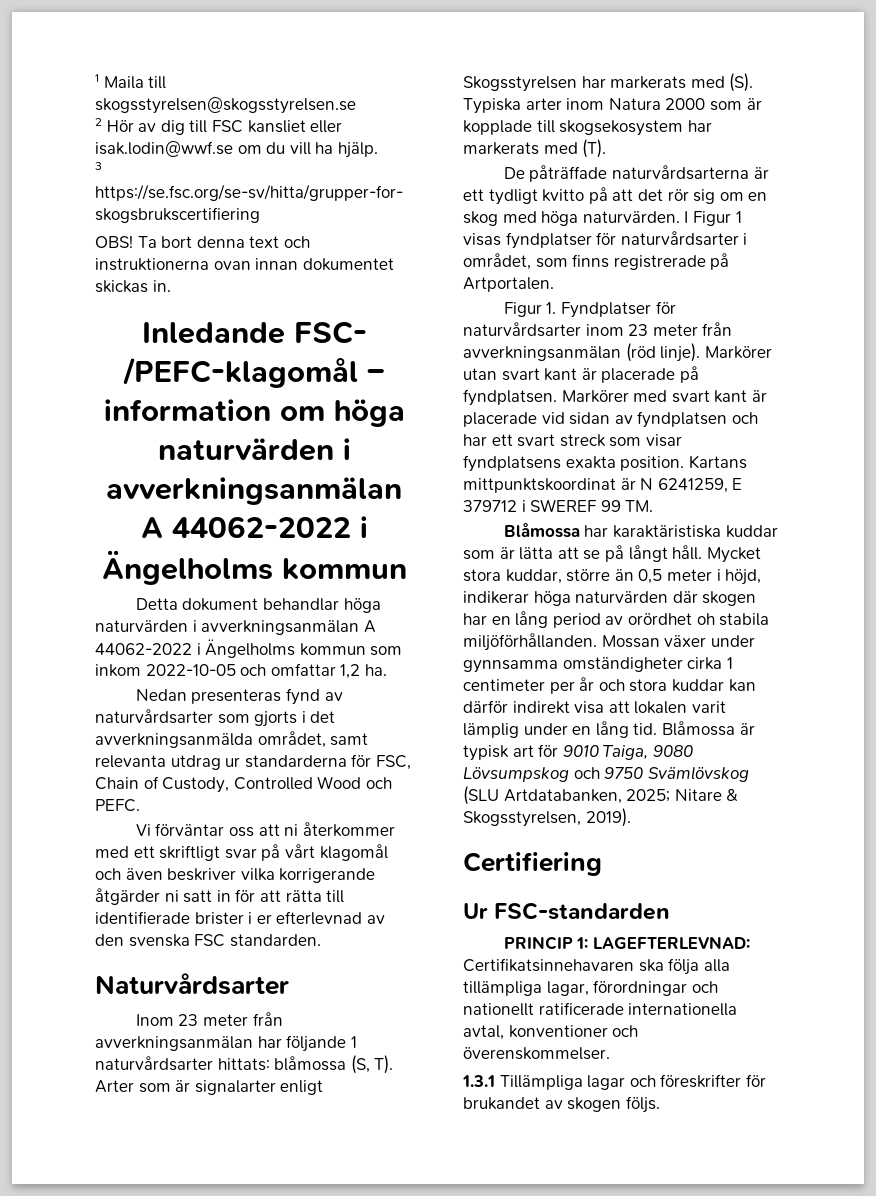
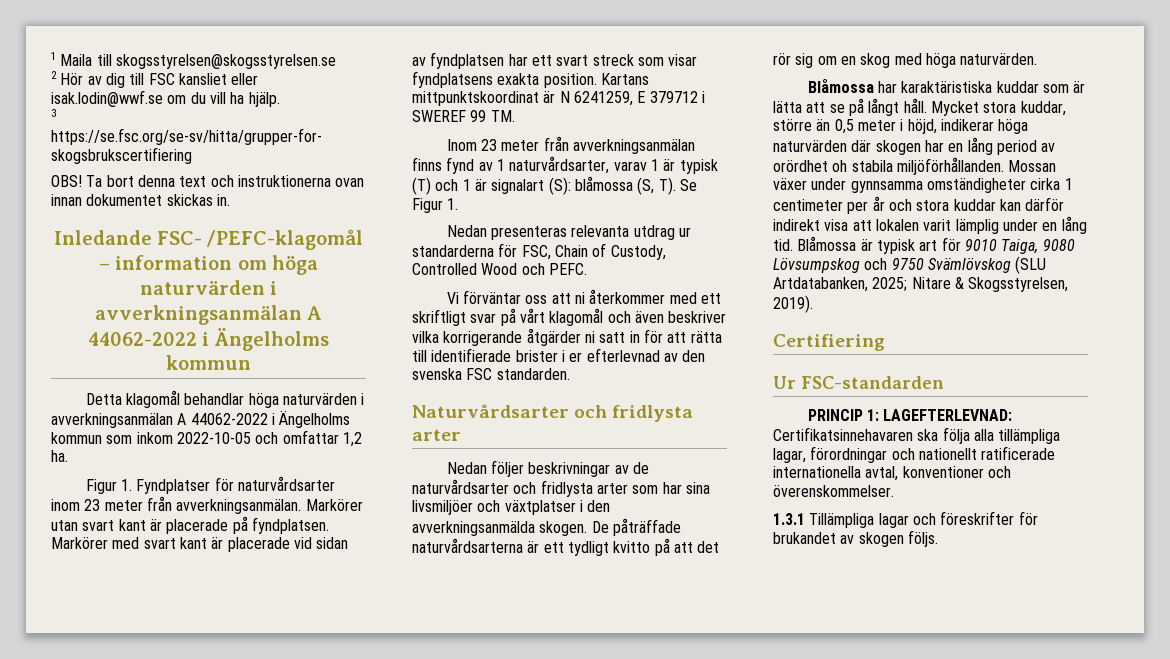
[182,598,259,611] dokument -> [125,390,180,408] klagomål
[135,688,343,705] [95,709,336,727] [95,731,369,748] Nedan presenteras fynd av naturvårdsarter som gjorts i det avverkningsanmälda området, samt -> [85,476,335,494] [51,496,363,514] [51,516,329,534] [51,537,349,552] [412,52,698,69] [412,71,649,88] [412,91,705,106] [412,110,515,122] [446,136,695,154] [412,156,718,174] [412,176,697,195] [412,198,459,213] [446,225,567,240] Figur 1. Fyndplatser för naturvårdsarter inom 23 meter från avverkningsanmälan. Markörer utan svart kant är placerade på fyndplatsen. Markörer med svart kant är placerade vid sidan av fyndplatsen har ett svart streck som visar fyndplatsens exakta position. Kartans mittpunktskoordinat är N 6241259, E 379712 i SWEREF 99 TM. // Inom 23 meter från avverkningsanmälan finns fynd av 1 naturvårdsarter, varav 1 är typisk (T) och 1 är signalart (S): blåmossa (S, T). Se Figur 1. // Nedan presenteras
[135,1012,283,1026] [95,1035,357,1052] [95,1055,394,1074] [95,1080,324,1095] [463,73,754,92] [463,98,762,114] [463,120,712,136] [463,139,607,158] // Inom 23 meter från avverkningsanmälan har följande 1 naturvårdsarter hittats: blåmossa (S, T). Arter som är signalarter enligt Skogsstyrelsen har markerats med (S). Typiska arter inom Natura 2000 som är kopplade till skogsekosystem har markerats med (T). // -> [574,405,694,422] [412,429,461,441] [446,460,649,477] [412,479,710,497] [412,500,611,515] [412,521,588,536] och fridlysta arter // Nedan följer beskrivningar av de naturvårdsarter och fridlysta arter som har sina livsmiljöer och växtplatser i den avverkningsanmälda skogen.
[684,211,742,226] [463,231,748,249] [463,253,730,270] [463,277,554,292] [503,301,676,318] [463,322,733,337] [463,343,772,362] [463,366,699,383] [463,389,767,406] [463,411,758,428] [463,434,682,447] [463,455,747,472] [463,478,743,493] [463,499,654,512] I Figur 1 visas fyndplatser för naturvårdsarter i området, som finns registrerade på Artportalen. // Figur 1. Fyndplatser för naturvårdsarter inom 23 meter från avverkningsanmälan (röd linje). Markörer utan svart kant är placerade på fyndplatsen. Markörer med svart kant är placerade vid sidan av fyndplatsen och har ett svart streck som visar fyndplatsens exakta position. Kartans mittpunktskoordinat är N 6241259, E 379712 i SWEREF 99 TM. -> (1038, 59) none

